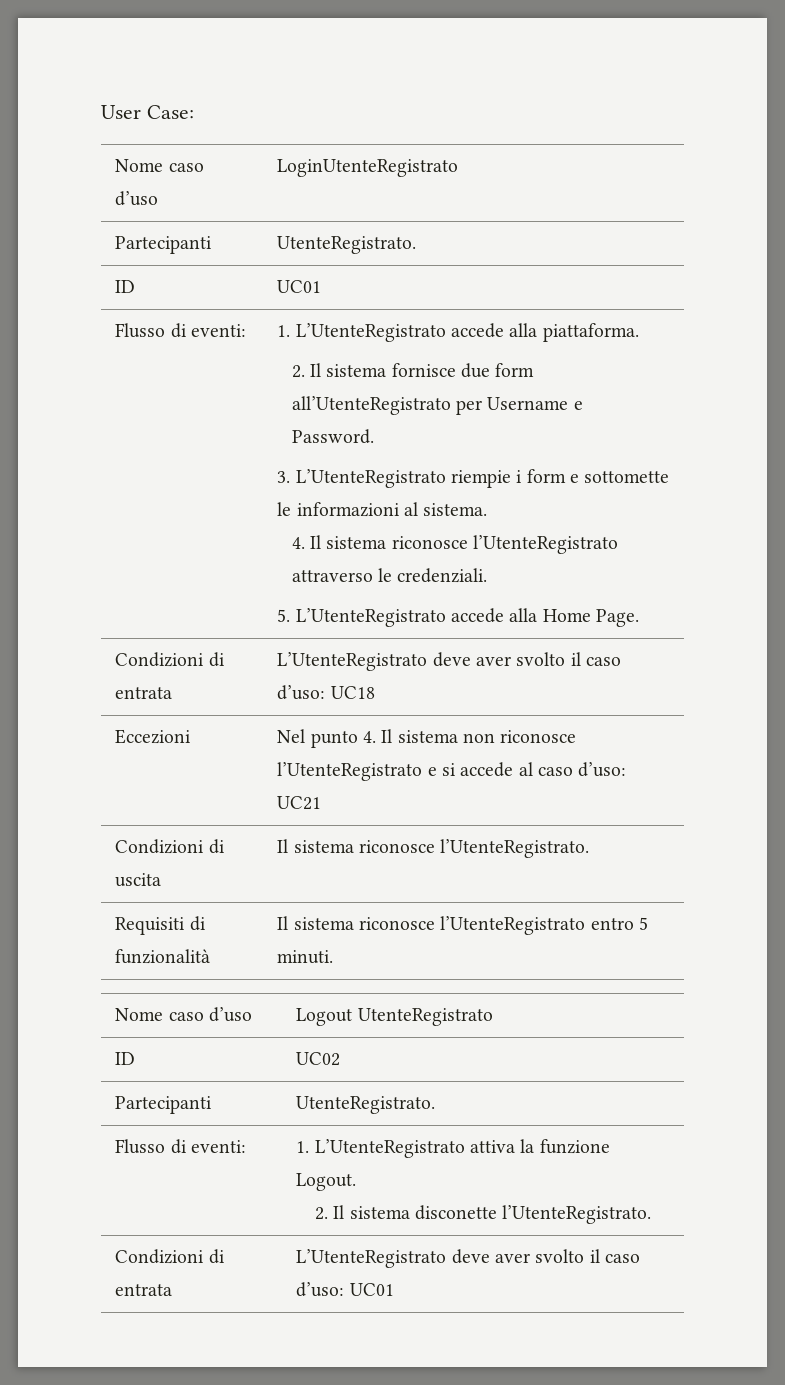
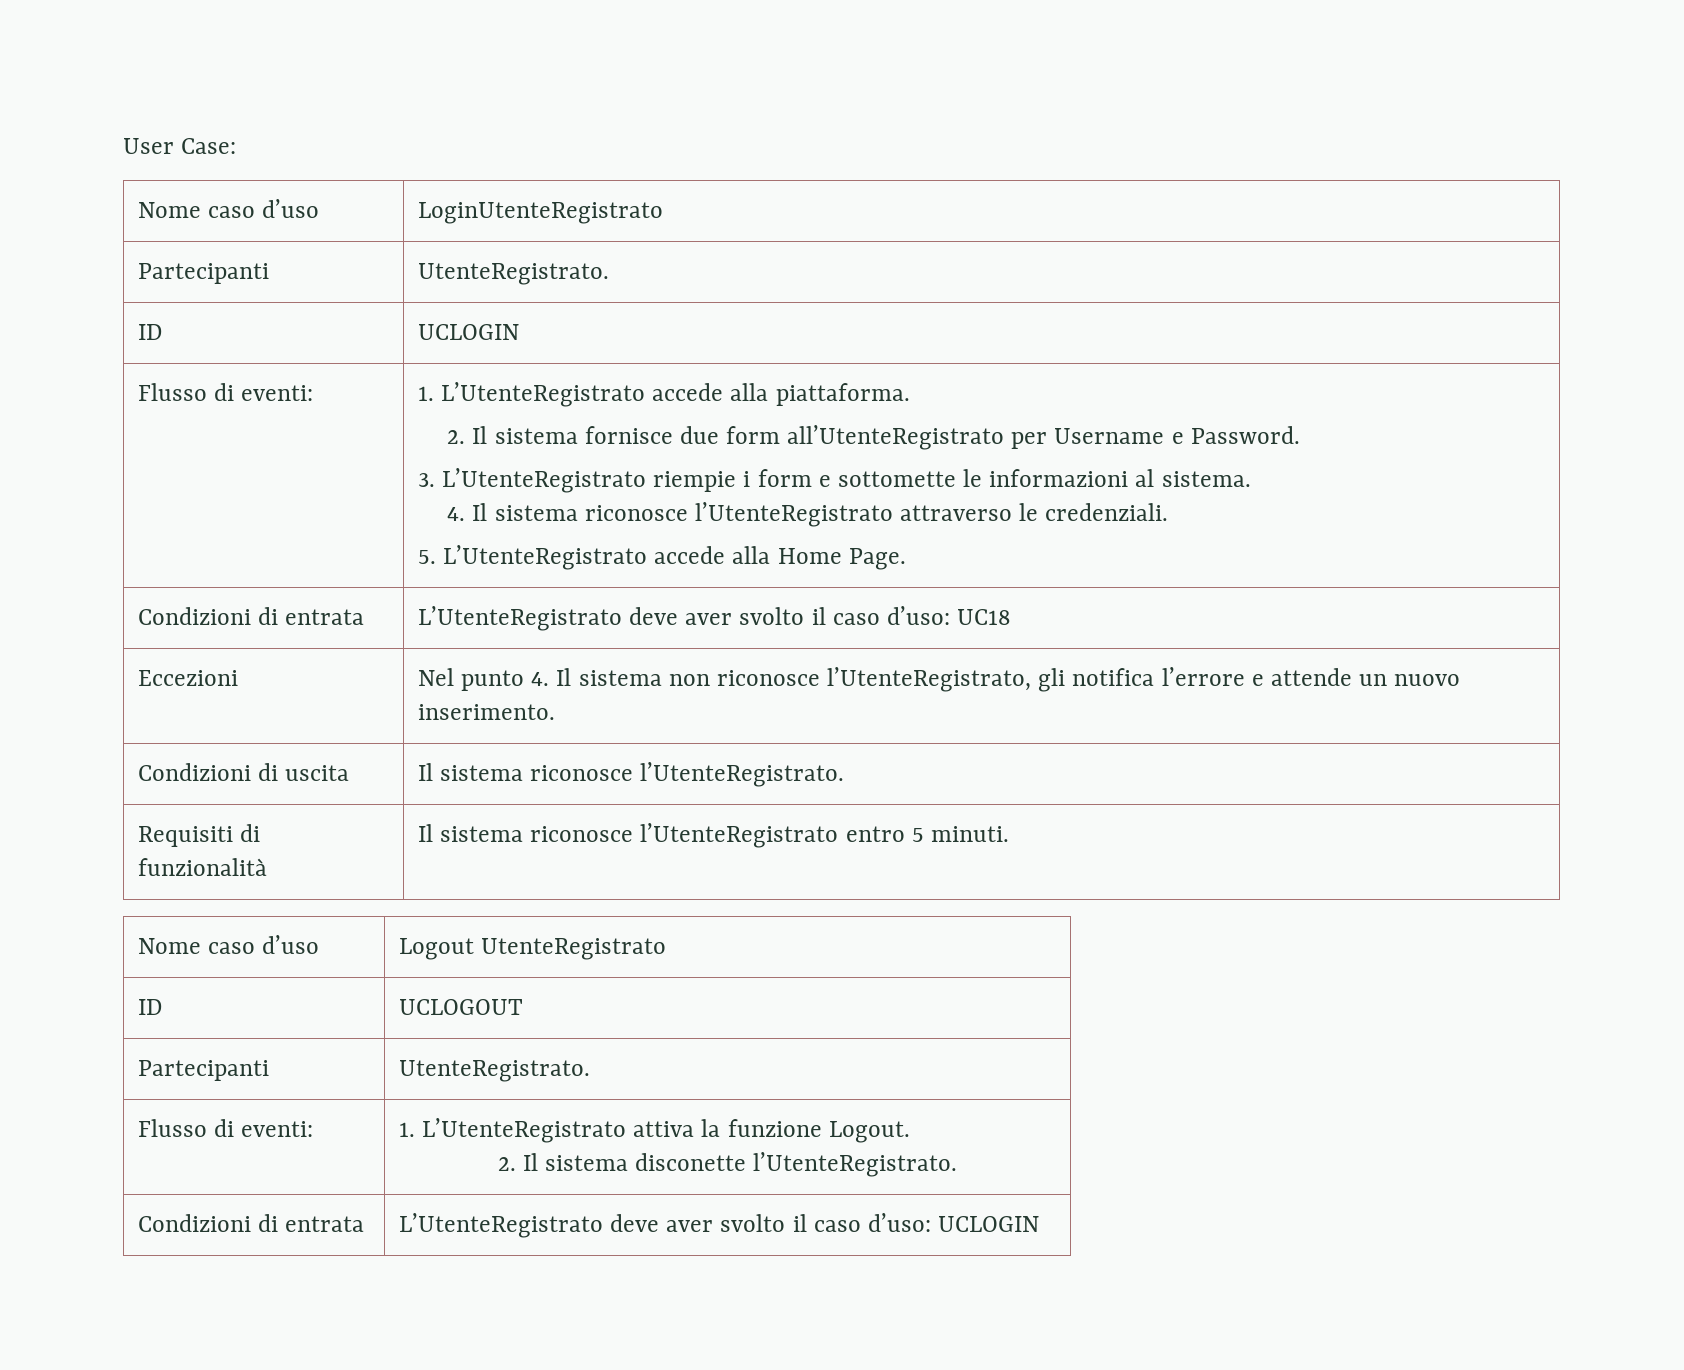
[277,280,322,293] UC01 -> [417,324,519,340] UCLOGIN
[277,762,627,781] [277,796,322,810] l’UtenteRegistrato e si accede al caso d’uso: UC21 -> [827,667,1461,692] [417,704,555,720] l’UtenteRegistrato, gli notifica l’errore e attende un nuovo inserimento.
[296,1052,341,1066] UC02 -> [398,999,523,1015] UCLOGOUT
[349,1283,394,1296] UC01 -> [938,1216,1040,1232] UCLOGIN

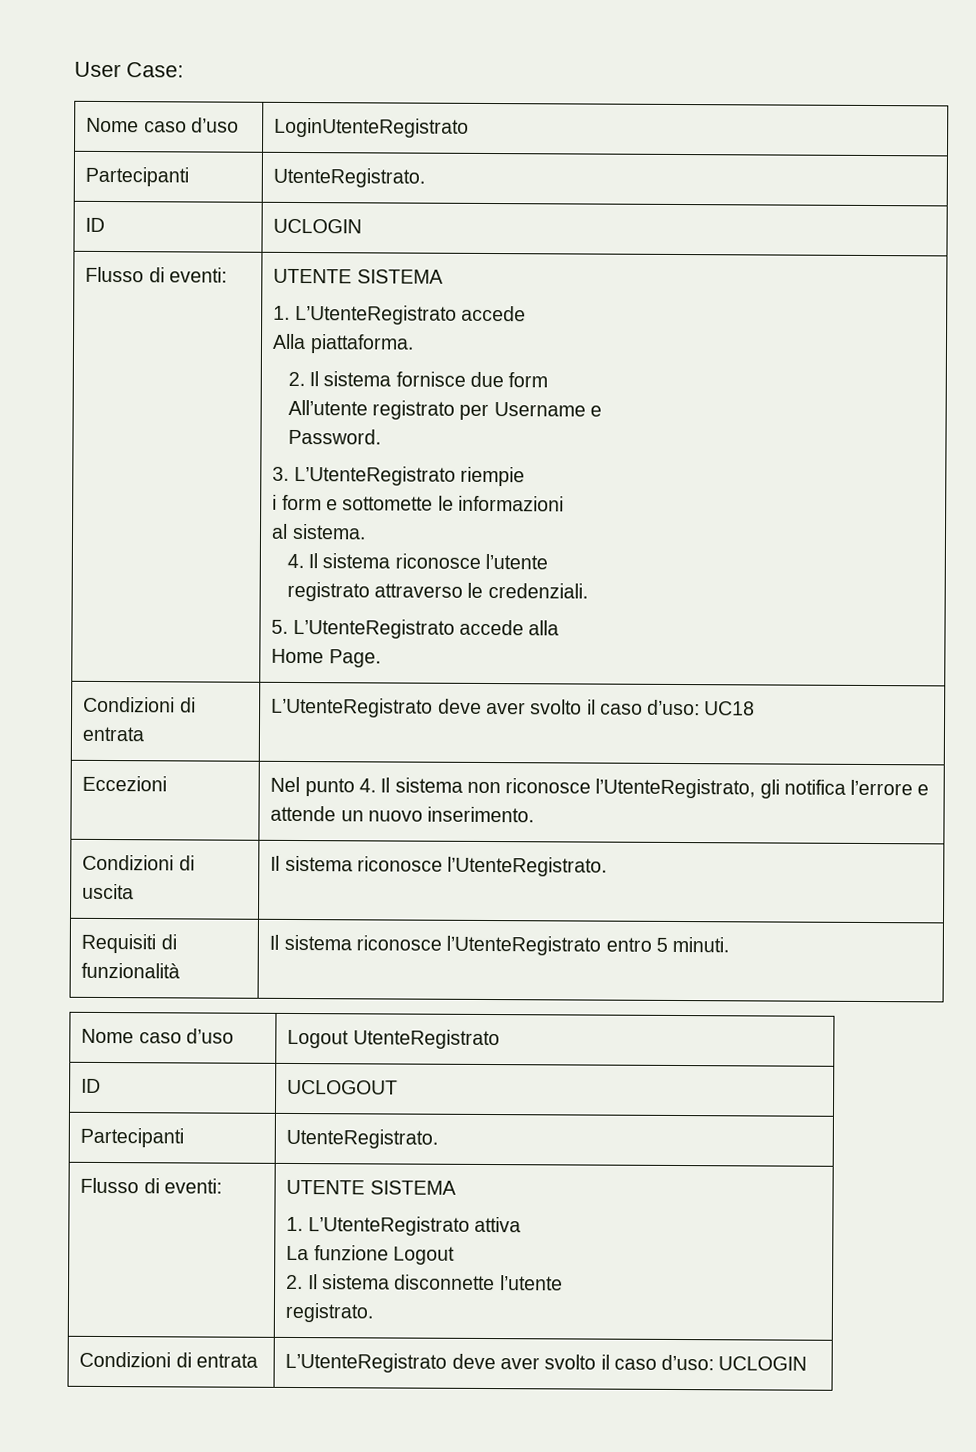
(314, 393) none -> [273,268,443,284] UTENTE SISTEMA //
[730,383,769,401] alla -> [272,333,307,350] // Alla
[787,425,1005,450] all’UtenteRegistrato -> [287,399,456,420] // All’utente registrato
(1184, 438) none -> (602, 411) //
(737, 481) none -> (525, 476) //
(1129, 478) none -> (564, 503) //
[694,502,893,527] l’UtenteRegistrato -> [484,553,548,570] [286,581,370,602] l’utente // registrato
(771, 555) none -> (560, 628) //
(314, 1129) none -> [286,1179,456,1195] UTENTE SISTEMA //
[701,1119,910,1143] [497,1152,958,1177] la funzione Logout. // 2. Il sistema disconette l’UtenteRegistrato. -> [286,1245,455,1265] [286,1274,563,1291] [285,1302,374,1323] // La funzione Logout // 2. Il sistema disconnette l’utente // registrato.

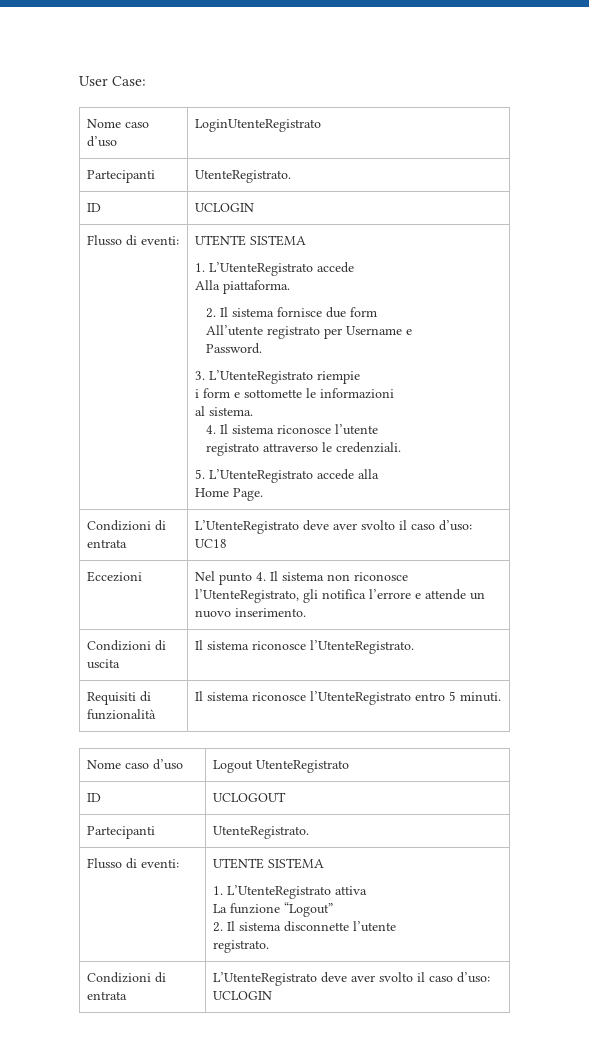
[392,1246,455,1265] Logout -> [283,902,333,917] “Logout”

